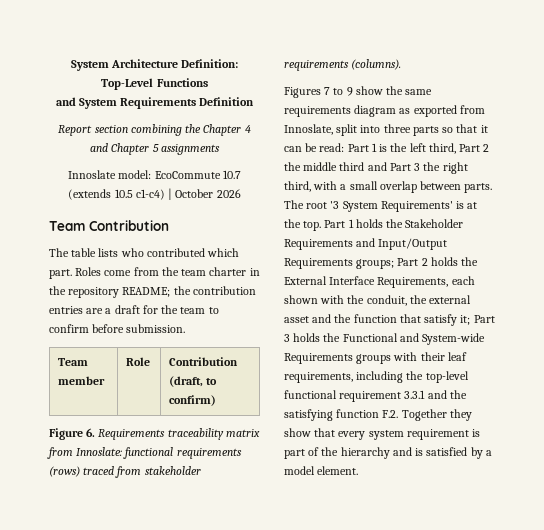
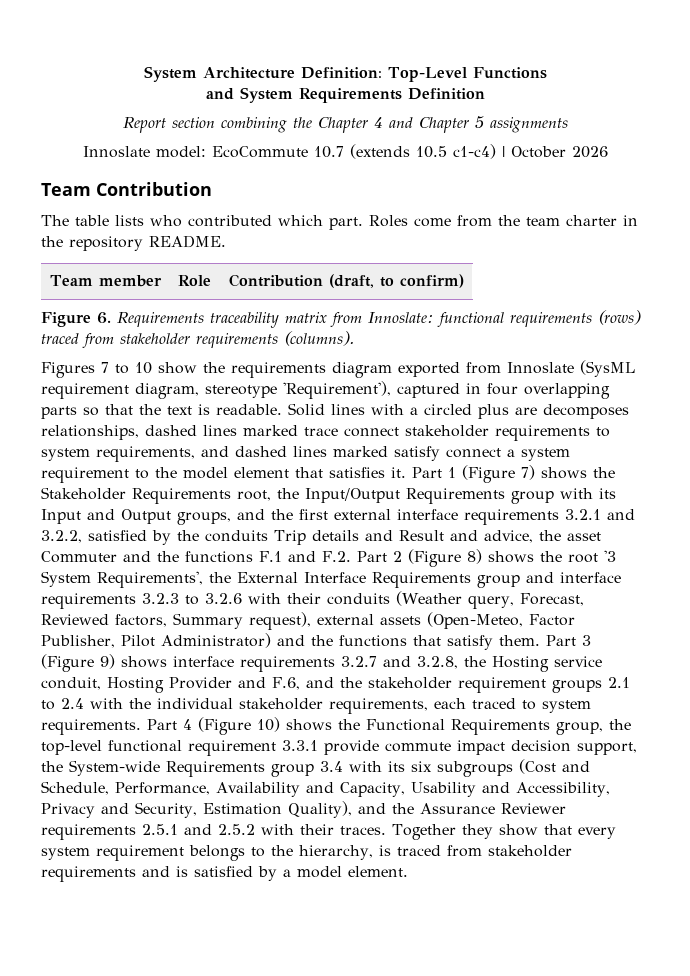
[122,286,256,297] [49,305,219,314] [49,324,186,333] README; the contribution entries are a draft for the team to confirm before submission. -> [149,235,226,248] README.
[346,87,353,96] 9 -> [135,362,152,374] 10
[405,89,433,95] same -> (225, 367) none
[399,108,411,114] as -> (392, 370) none
[284,124,488,136] [284,143,490,154] [284,162,468,174] [284,181,493,193] [284,200,478,212] [284,219,464,231] [284,238,448,250] [284,257,479,269] [284,276,475,288] [284,295,472,306] [284,314,495,326] [284,333,486,345] [284,352,467,364] [284,371,404,383] Innoslate, split into three parts so that it can be read: Part 1 is the left third, Part 2 the middle third and Part 3 the right third, with a small overlap between parts. The root '3 System Requirements' is at the top. Part 1 holds the Stakeholder Requirements and Input/Output Requirements groups; Part 2 holds the External Interface Requirements, each shown with the conduit, the external asset and the function that satisfy it; Part 3 holds the Functional and System-wide Requirements groups with their leaf requirements, including -> [507,360,635,377] [41,381,610,399] [41,403,629,419] [41,425,610,441] [41,446,570,462] [41,465,615,483] [41,487,616,504] [41,509,635,525] [41,530,601,545] [41,549,616,567] [41,571,621,588] [41,591,584,609] [41,612,575,630] [41,633,591,650] [41,654,602,672] [41,677,630,693] [41,698,591,714] [41,717,603,735] Innoslate (SysML requirement diagram, stereotype 'Requirement'), captured in four overlapping parts so that the text is readable. Solid lines with a circled plus are decomposes relationships, dashed lines marked trace connect stakeholder requirements to system requirements, and dashed lines marked satisfy connect a system requirement to the model element that satisfies it. Part 1 (Figure 7) shows the Stakeholder Requirements root, the Input/Output Requirements group with its Input and Output groups, and the first external interface requirements 3.2.1 and 3.2.2, satisfied by the conduits Trip details and Result and advice, the asset Commuter and the functions F.1 and F.2. Part 2 (Figure 8) shows the root '3 System Requirements', the External Interface Requirements group and interface requirements 3.2.3 to 3.2.6 with their conduits (Weather query, Forecast, Reviewed factors, Summary request), external assets (Open-Meteo, Factor Publisher, Pilot Administrator) and the functions that satisfy them. Part 3 (Figure 9) shows interface requirements 3.2.7 and 3.2.8, the Hosting service conduit, Hosting Provider and F.6, and the stakeholder requirement groups 2.1 to 2.4 with the individual stakeholder requirements, each traced to system requirements. Part 4 (Figure 10) shows the Functional Requirements group,
[427,390,467,399] [284,409,399,421] and the satisfying function F.2. -> [324,740,637,755] [41,759,590,777] [41,781,610,797] [41,801,566,818] [41,824,386,840] provide commute impact decision support, the System-wide Requirements group 3.4 with its six subgroups (Cost and Schedule, Performance, Availability and Capacity, Usability and Accessibility, Privacy and Security, Estimation Quality), and the Assurance Reviewer requirements 2.5.1 and 2.5.2 with their traces.
[472,429,481,437] [284,447,390,459] is part of the hierarchy -> [189,845,572,861] [41,866,136,882] belongs to the hierarchy, is traced from stakeholder requirements

